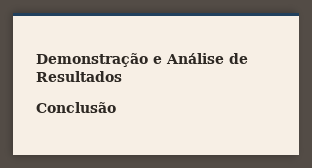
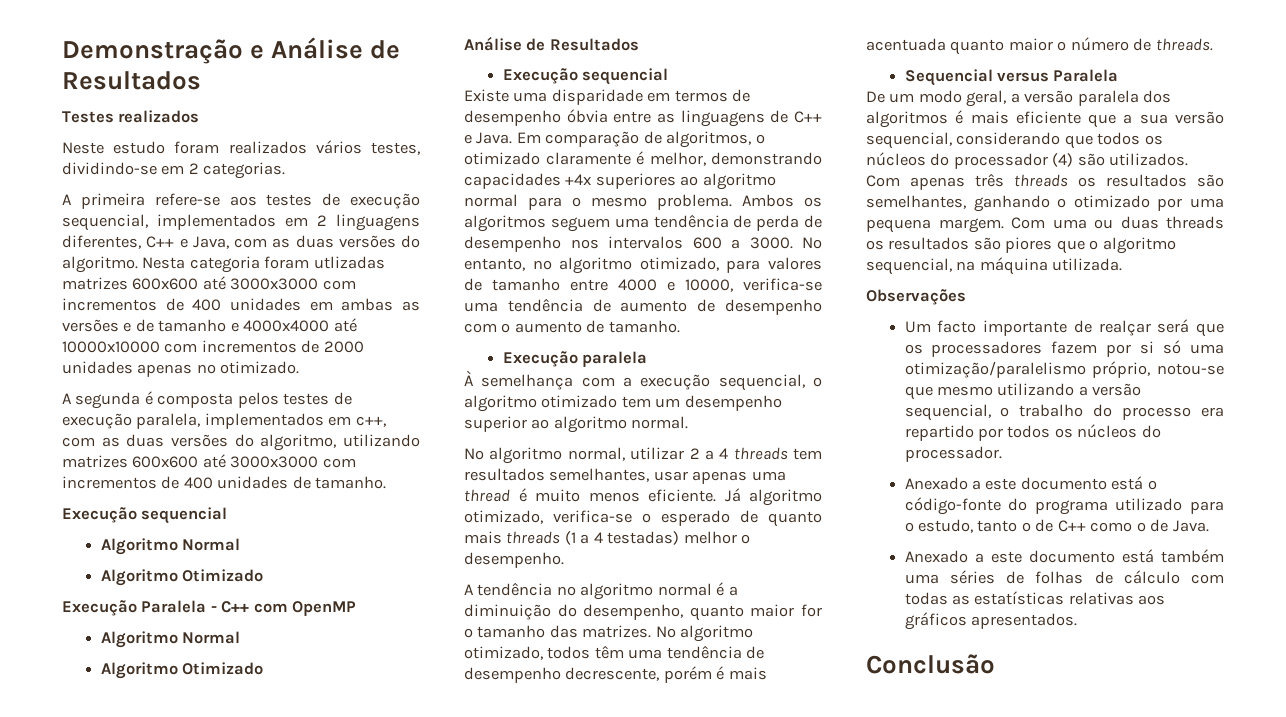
(122, 76) none -> [62,110,200,123] [62,140,421,155] [62,162,286,179] [62,193,420,209] [62,214,420,231] [62,235,420,249] [62,256,385,273] [62,276,356,290] [62,298,420,311] [62,318,357,332] [62,340,364,353] [62,361,300,377] [62,391,352,409] [62,413,386,429] [62,434,420,451] [62,454,356,468] [62,476,387,489] [62,507,228,524] [100,538,240,555] [100,569,263,586] [62,600,357,616] [100,631,240,648] [100,662,263,679] [464,36,639,51] [502,68,668,85] [464,89,751,105] [464,109,822,127] [464,131,765,148] [464,151,822,166] [464,173,776,190] [464,194,822,210] [464,214,822,232] [464,236,822,252] [464,257,822,274] [464,278,822,292] [464,298,822,315] [464,320,680,333] [502,351,647,367] [464,370,822,391] [464,395,782,412] [464,416,689,433] [464,447,822,464] [464,468,786,484] [464,488,822,506] [464,510,822,527] [464,531,751,545] [464,552,564,568] [464,582,738,600] [464,604,822,621] [464,625,754,642] [464,645,765,660] [464,666,767,683] [866,37,1213,55] [904,69,1119,86] [866,90,1172,107] [866,110,1224,128] [866,132,1163,149] [866,152,1189,169] [866,173,1224,190] [866,195,1224,212] [866,216,1224,233] [866,237,1176,254] [866,257,1123,275] [866,289,966,305] [904,319,1224,337] [904,340,1224,357] [904,361,1224,378] [904,383,1142,400] [904,404,1224,421] [904,424,1161,441] [904,446,1002,462] [904,476,1157,490] [904,497,1224,515] [904,519,1209,533] [904,549,1224,563] [904,570,1224,584] [904,591,1166,605] [904,612,1077,630] // Testes realizados // Neste estudo foram realizados vários testes, dividindo-se em 2 categorias. // A primeira refere-se aos testes de execução sequencial, implementados em 2 linguagens diferentes, C++ e Java, com as duas versões do algoritmo. Nesta categoria foram utlizadas matrizes 600x600 até 3000x3000 com incrementos de 400 unidades em ambas as versões e de tamanho e 4000x4000 até 10000x10000 com incrementos de 2000 unidades apenas no otimizado. // A segunda é composta pelos testes de execução paralela, implementados em c++, com as duas versões do algoritmo, utilizando matrizes 600x600 até 3000x3000 com incrementos de 400 unidades de tamanho. // Execução sequencial // Algoritmo Normal // Algoritmo Otimizado // Execução Paralela - C++ com OpenMP // Algoritmo Normal // Algoritmo Otimizado // Análise de Resultados // Execução sequencial // Existe uma disparidade em termos de desempenho óbvia entre as linguagens de C++ e Java. Em comparação de algoritmos, o otimizado claramente é melhor, demonstrando capacidades +4x superiores ao algoritmo normal para o mesmo problema. Ambos os algoritmos seguem uma tendência de perda de desempenho nos intervalos 600 a 3000. No entanto, no algoritmo otimizado, para valores de tamanho entre 4000 e 10000, verifica-se uma tendência de aumento de desempenho com o aumento de tamanho. // Execução paralela // À semelhança com a execução sequencial, o algoritmo otimizado tem um desempenho superior ao algoritmo normal. // No algoritmo normal, utilizar 2 a 4 threads tem resultados semelhantes, usar apenas uma thread é muito menos eficiente. Já algoritmo otimizado, verifica-se o esperado de quanto mais threads (1 a 4 testadas) melhor o desempenho. // A tendência no algoritmo normal é a diminuição do desempenho, quanto maior for o tamanho das matrizes. No algoritmo otimizado, todos têm uma tendência de desempenho decrescente, porém é mais acentuada quanto maior o número de threads. // Sequencial versus Paralela // De um modo geral, a versão paralela dos algoritmos é mais eficiente que a sua versão sequencial, considerando que todos os núcleos do processador (4) são utilizados. Com apenas três threads os resultados são semelhantes, ganhando o otimizado por uma pequena margem. Com uma ou duas threads os resultados são piores que o algoritmo sequencial, na máquina utilizada. // Observações // Um facto importante de realçar será que os processadores fazem por si só uma otimização/paralelismo próprio, notou-se que mesmo utilizando a versão sequencial, o trabalho do processo era repartido por todos os núcleos do processador. // Anexado a este documento está o código-fonte do programa utilizado para o estudo, tanto o de C++ como o de Java. // Anexado a este documento está também uma séries de folhas de cálculo com todas as estatísticas relativas aos gráficos apresentados.

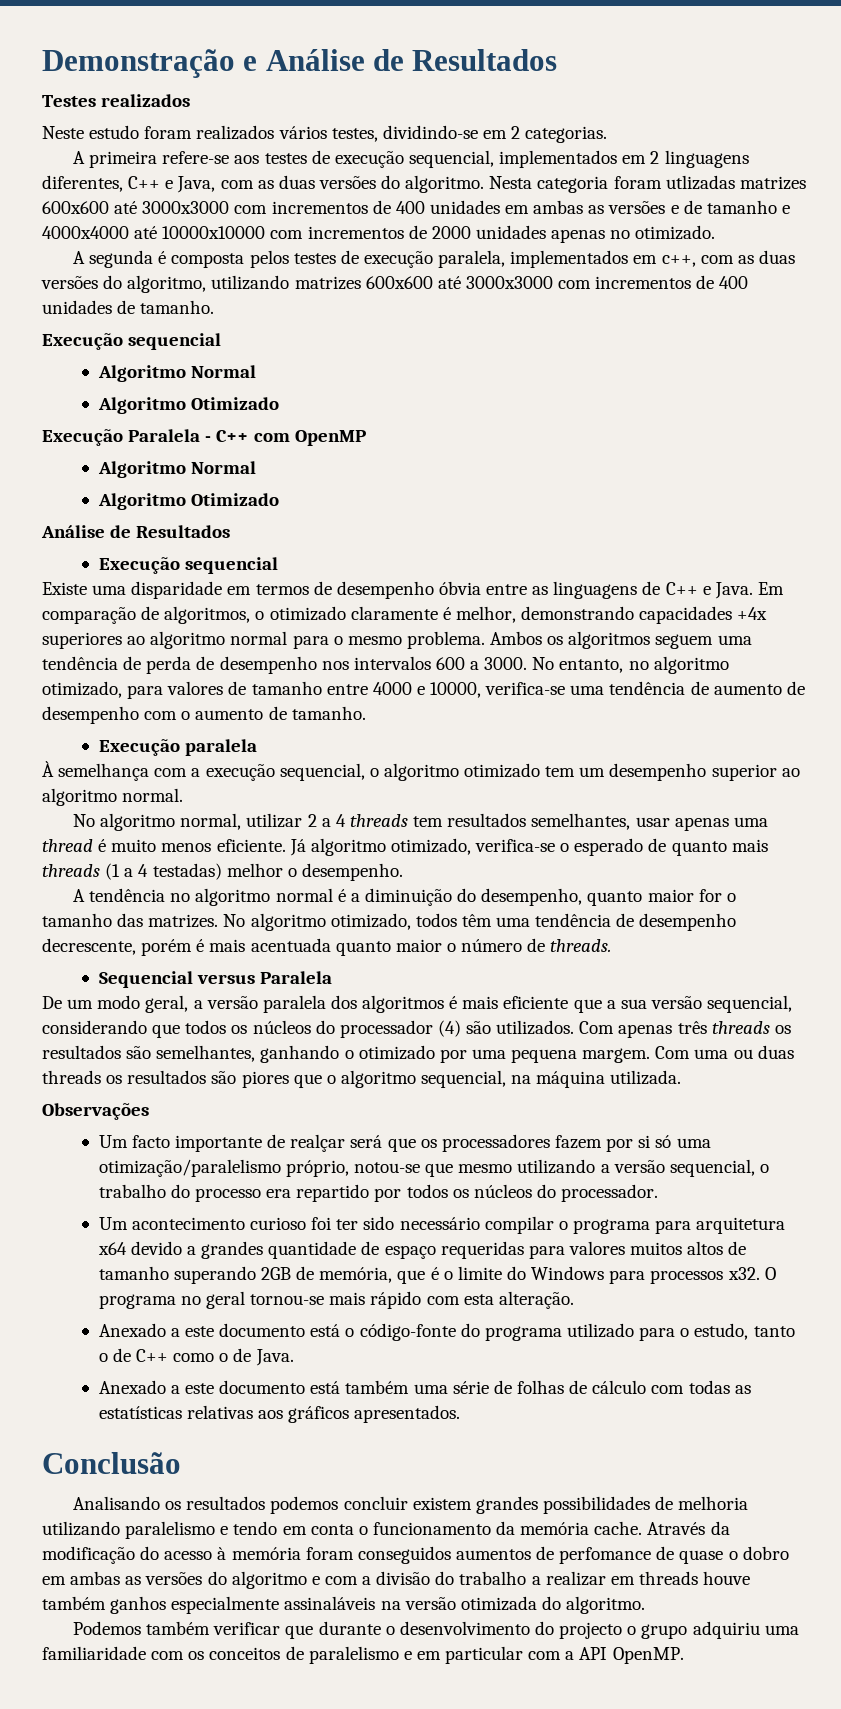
(1002, 454) none -> [98,1216,786,1234] [97,1241,747,1259] [98,1266,776,1284] [98,1291,574,1309] // Um acontecimento curioso foi ter sido necessário compilar o programa para arquitetura x64 devido a grandes quantidade de espaço requeridas para valores muitos altos de tamanho superando 2GB de memória, que é o limite do Windows para processos x32. O programa no geral tornou-se mais rápido com esta alteração.
[949,570,995,584] séries -> [452,1381,489,1394] série
(995, 664) none -> [73,1496,749,1514] [42,1521,730,1539] [42,1546,789,1564] [42,1571,751,1589] [42,1596,646,1614] [73,1621,799,1639] [42,1646,684,1664] // Analisando os resultados podemos concluir existem grandes possibilidades de melhoria utilizando paralelismo e tendo em conta o funcionamento da memória cache. Através da modificação do acesso à memória foram conseguidos aumentos de perfomance de quase o dobro em ambas as versões do algoritmo e com a divisão do trabalho a realizar em threads houve também ganhos especialmente assinaláveis na versão otimizada do algoritmo. // Podemos também verificar que durante o desenvolvimento do projecto o grupo adquiriu uma familiaridade com os conceitos de paralelismo e em particular com a API OpenMP.

